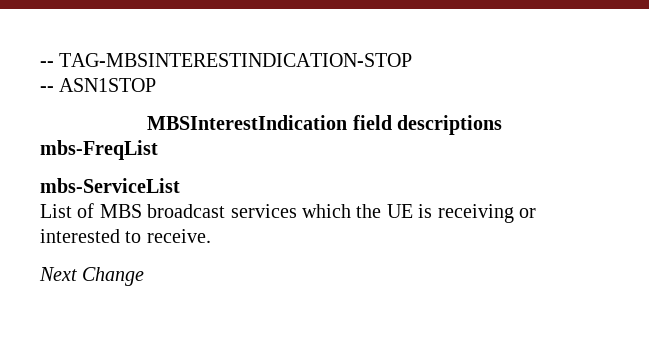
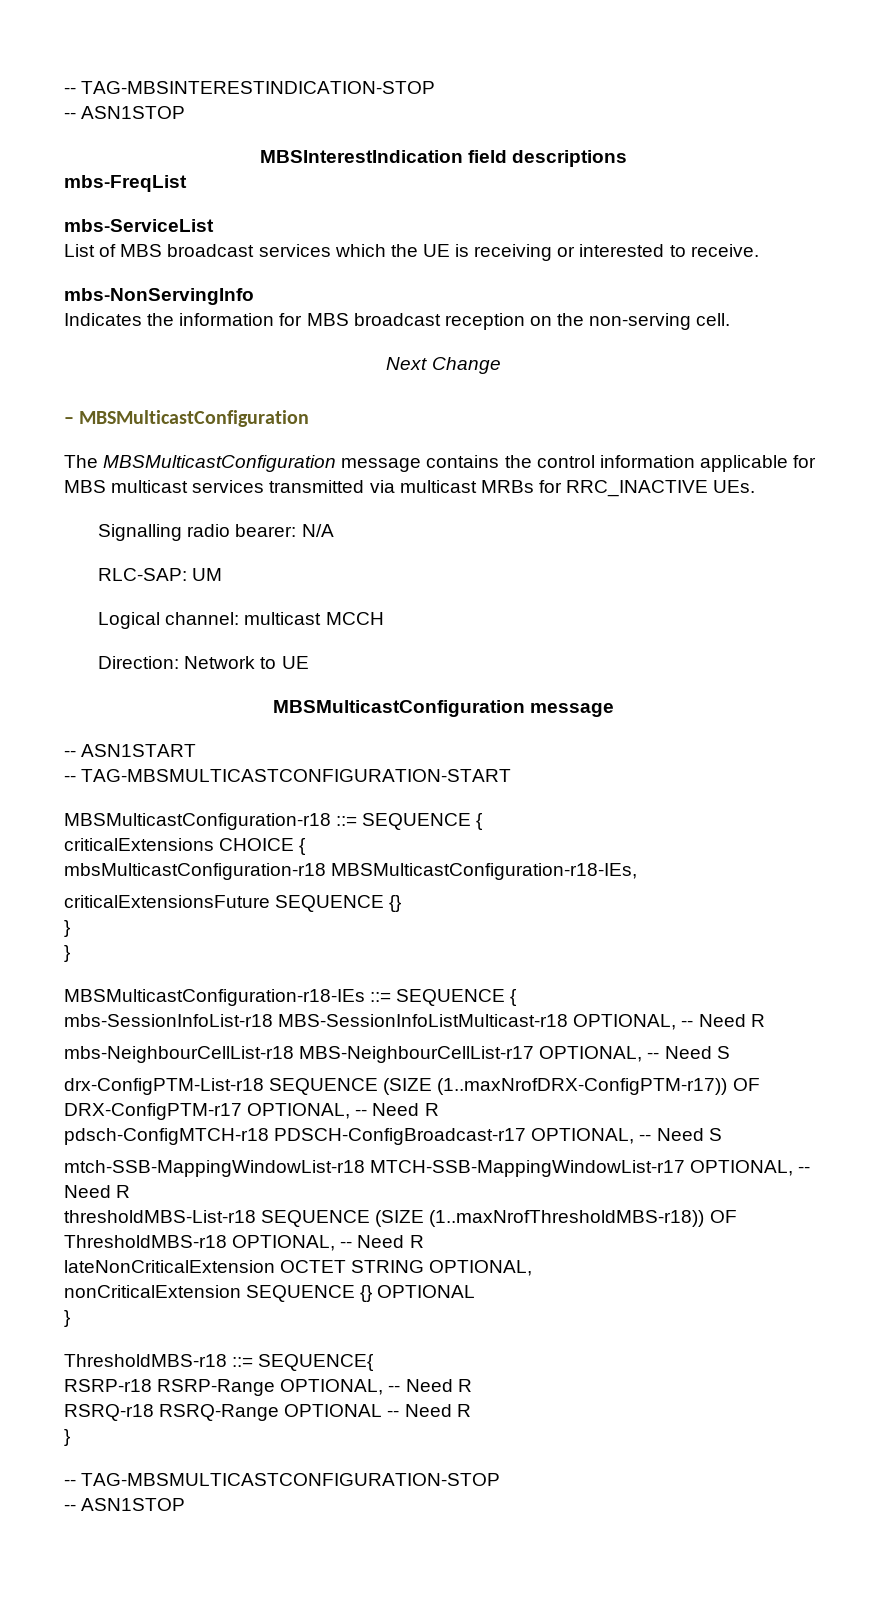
[39,267,145,286] Next Change -> [64,288,254,305] [64,313,731,330] [386,357,501,374] [64,410,310,427] [64,455,817,472] [64,480,756,497] [98,524,334,541] [98,568,223,581] [98,612,384,629] [98,656,309,669] [272,700,615,717] [64,744,197,757] [64,769,512,782] [64,813,484,830] [64,838,307,855] [64,863,638,880] [64,895,402,912] [64,920,70,937] [64,945,70,962] [64,989,518,1006] [64,1014,765,1030] [64,1046,730,1063] [64,1078,760,1095] [64,1103,439,1120] [64,1128,722,1145] [64,1160,811,1177] [64,1185,131,1198] [64,1210,737,1227] [64,1235,424,1251] [64,1260,533,1276] [64,1285,476,1302] [64,1310,70,1327] [64,1354,375,1371] [64,1379,472,1396] [64,1404,471,1421] [64,1429,70,1446] [64,1473,501,1486] [64,1498,186,1511] mbs-NonServingInfo // Indicates the information for MBS broadcast reception on the non-serving cell. // Next Change // – MBSMulticastConfiguration // The MBSMulticastConfiguration message contains the control information applicable for MBS multicast services transmitted via multicast MRBs for RRC_INACTIVE UEs. // Signalling radio bearer: N/A // RLC-SAP: UM // Logical channel: multicast MCCH // Direction: Network to UE // MBSMulticastConfiguration message // -- ASN1START // -- TAG-MBSMULTICASTCONFIGURATION-START // MBSMulticastConfiguration-r18 ::= SEQUENCE { // criticalExtensions CHOICE { // mbsMulticastConfiguration-r18 MBSMulticastConfiguration-r18-IEs, // criticalExtensionsFuture SEQUENCE {} // } // } // MBSMulticastConfiguration-r18-IEs ::= SEQUENCE { // mbs-SessionInfoList-r18 MBS-SessionInfoListMulticast-r18 OPTIONAL, -- Need R // mbs-NeighbourCellList-r18 MBS-NeighbourCellList-r17 OPTIONAL, -- Need S // drx-ConfigPTM-List-r18 SEQUENCE (SIZE (1..maxNrofDRX-ConfigPTM-r17)) OF DRX-ConfigPTM-r17 OPTIONAL, -- Need R // pdsch-ConfigMTCH-r18 PDSCH-ConfigBroadcast-r17 OPTIONAL, -- Need S // mtch-SSB-MappingWindowList-r18 MTCH-SSB-MappingWindowList-r17 OPTIONAL, -- Need R // thresholdMBS-List-r18 SEQUENCE (SIZE (1..maxNrofThresholdMBS-r18)) OF ThresholdMBS-r18 OPTIONAL, -- Need R // lateNonCriticalExtension OCTET STRING OPTIONAL, // nonCriticalExtension SEQUENCE {} OPTIONAL // } // ThresholdMBS-r18 ::= SEQUENCE{ // RSRP-r18 RSRP-Range OPTIONAL, -- Need R // RSRQ-r18 RSRQ-Range OPTIONAL -- Need R // } // -- TAG-MBSMULTICASTCONFIGURATION-STOP // -- ASN1STOP

